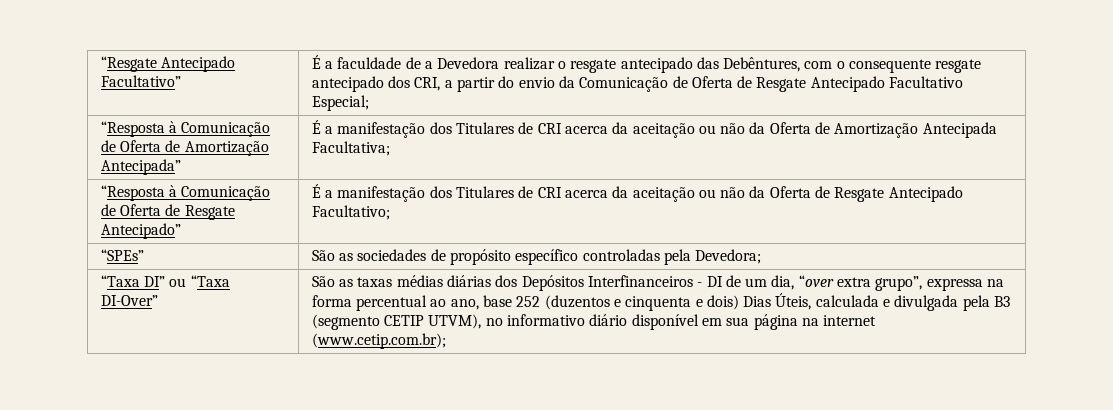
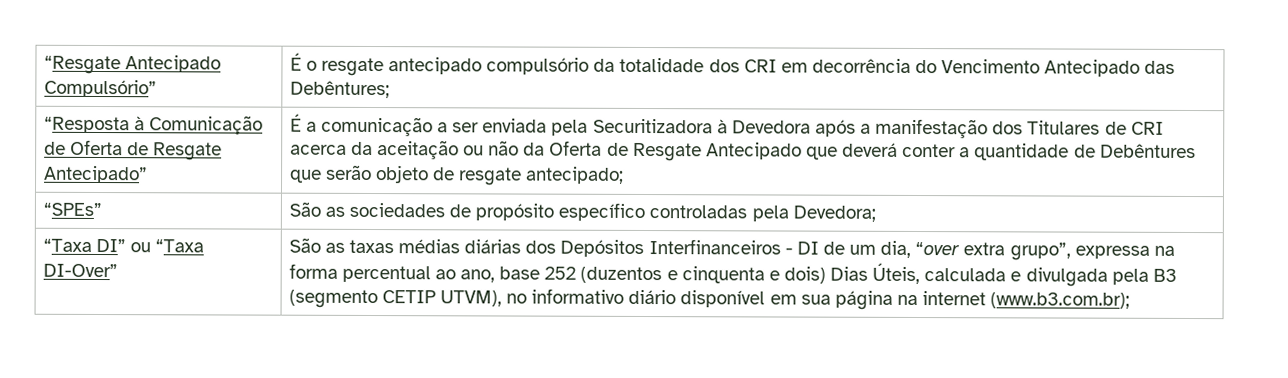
[100,75,181,87] [311,55,982,73] [311,76,964,92] [311,95,369,111] [100,121,271,137] [100,140,269,156] [100,159,181,175] [311,120,997,138] [311,141,390,156] Facultativo” | É a faculdade de a Devedora realizar o resgate antecipado das Debêntures, com o consequente resgate antecipado dos CRI, a partir do envio da Comunicação de Oferta de Resgate Antecipado Facultativo Especial; // “Resposta à Comunicação de Oferta de Amortização Antecipada” | É a manifestação dos Titulares de CRI acerca da aceitação ou não da Oferta de Amortização Antecipada Facultativa; -> [43,79,157,98] [289,52,1176,77] [289,80,390,99] Compulsório” | É o resgate antecipado compulsório da totalidade dos CRI em decorrência do Vencimento Antecipado das Debêntures;
(333, 194) none -> [320,116,872,137] comunicação a ser enviada pela Securitizadora à Devedora após a
[311,205,390,220] Facultativo; -> [805,142,1196,161] [289,164,625,186] que deverá conter a quantidade de Debêntures que serão objeto de resgate antecipado;
[311,333,446,349] (www.cetip.com.br); -> [990,292,1131,309] (www.b3.com.br);

